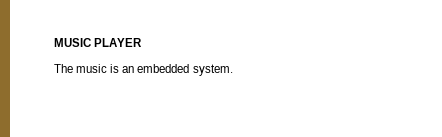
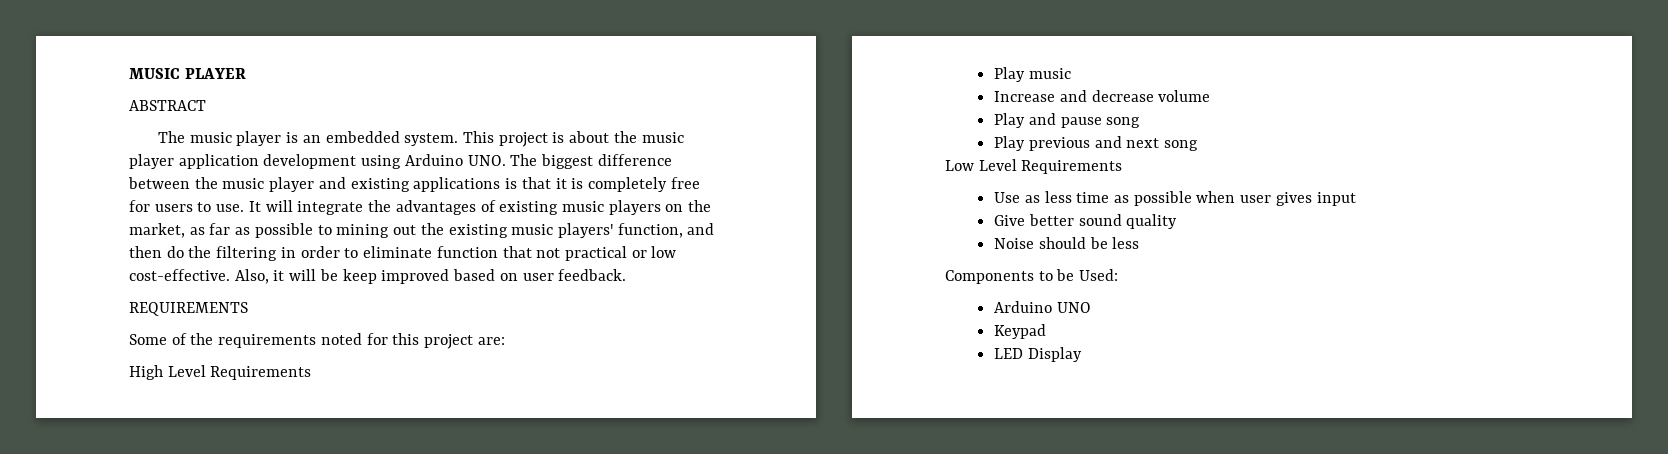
(143, 42) none -> [129,100,206,111] // ABSTRACT
(108, 68) none -> [236,131,282,146] player
(233, 70) none -> [463,131,684,147] [129,154,672,169] [128,177,700,192] [129,200,712,215] [129,223,715,238] [129,246,677,261] [129,269,627,284] [129,302,248,316] [129,333,505,349] [129,365,312,380] [994,67,1071,82] [994,90,1211,102] [994,113,1141,128] [994,136,1198,151] [945,159,1123,174] [994,191,1356,206] [994,214,1178,229] [994,237,1140,249] [945,269,1119,284] [994,301,1091,313] [994,324,1047,339] [994,347,1082,362] This project is about the music player application development using Arduino UNO. The biggest difference between the music player and existing applications is that it is completely free for users to use. It will integrate the advantages of existing music players on the market, as far as possible to mining out the existing music players' function, and then do the filtering in order to eliminate function that not practical or low cost-effective. Also, it will be keep improved based on user feedback. // REQUIREMENTS // Some of the requirements noted for this project are: // High Level Requirements // Play music // Increase and decrease volume // Play and pause song // Play previous and next song // Low Level Requirements // Use as less time as possible when user gives input // Give better sound quality // Noise should be less // Components to be Used: // Arduino UNO // Keypad // LED Display

